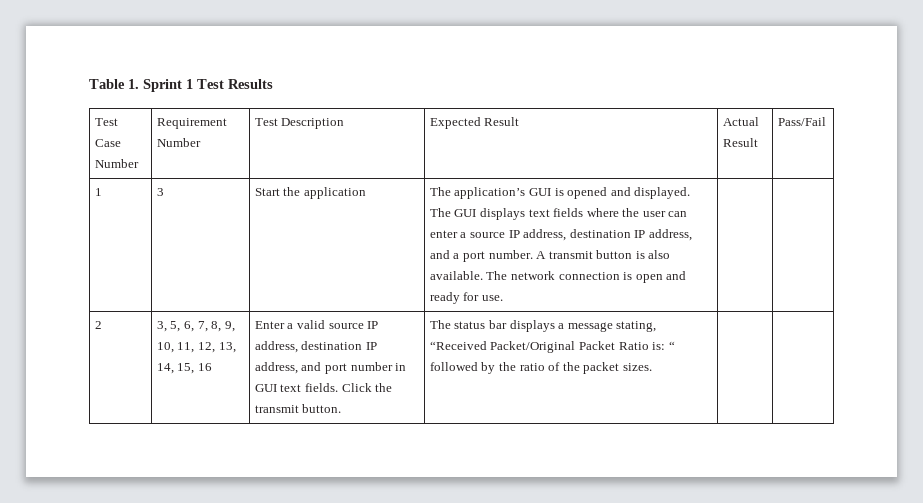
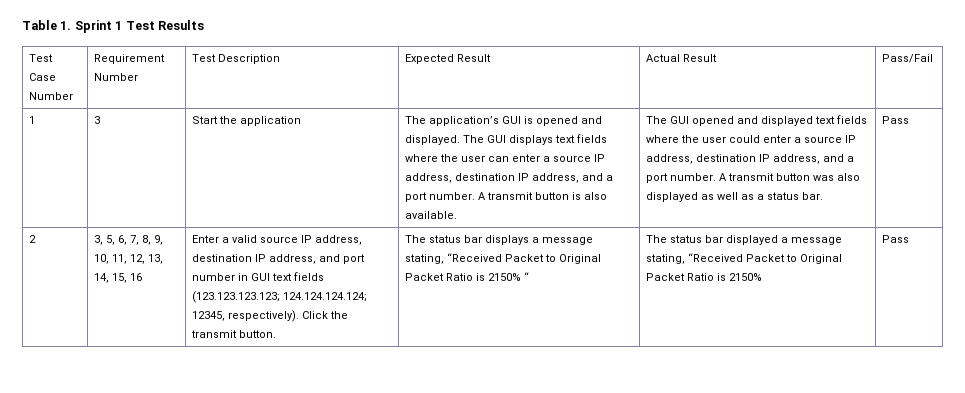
[486,271,687,283] [429,292,503,304] The network connection is open and ready for use. | | -> [646,115,868,126] [646,135,857,143] [646,154,855,164] [646,173,861,183] [646,192,824,202] [882,116,910,124] | The GUI opened and displayed text fields where the user could enter a source IP address, destination IP address, and a port number. A transmit button was also displayed as well as a status bar. | Pass
[304,383,338,392] fields. -> [294,272,325,281] [192,291,368,303] [192,310,300,322] fields (123.123.123.123; 124.124.124.124; 12345, respectively).
[490,341,675,353] [429,362,652,374] Packet/Original Packet Ratio is: “ followed by the ratio of the packet sizes. | | -> [505,254,602,264] [405,272,530,281] [646,235,843,245] [646,253,843,264] [646,273,763,281] [882,235,910,243] Packet to Original Packet Ratio is 2150% “ | The status bar displayed a message stating, “Received Packet to Original Packet Ratio is 2150% | Pass

